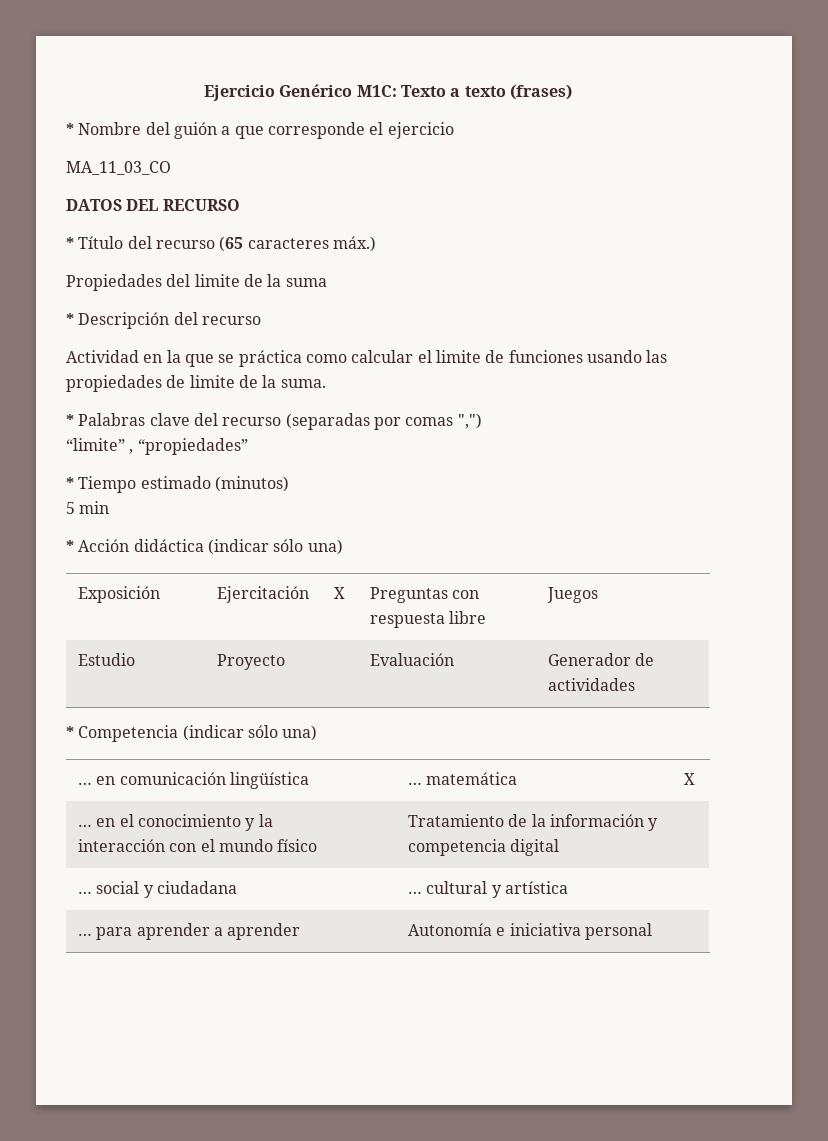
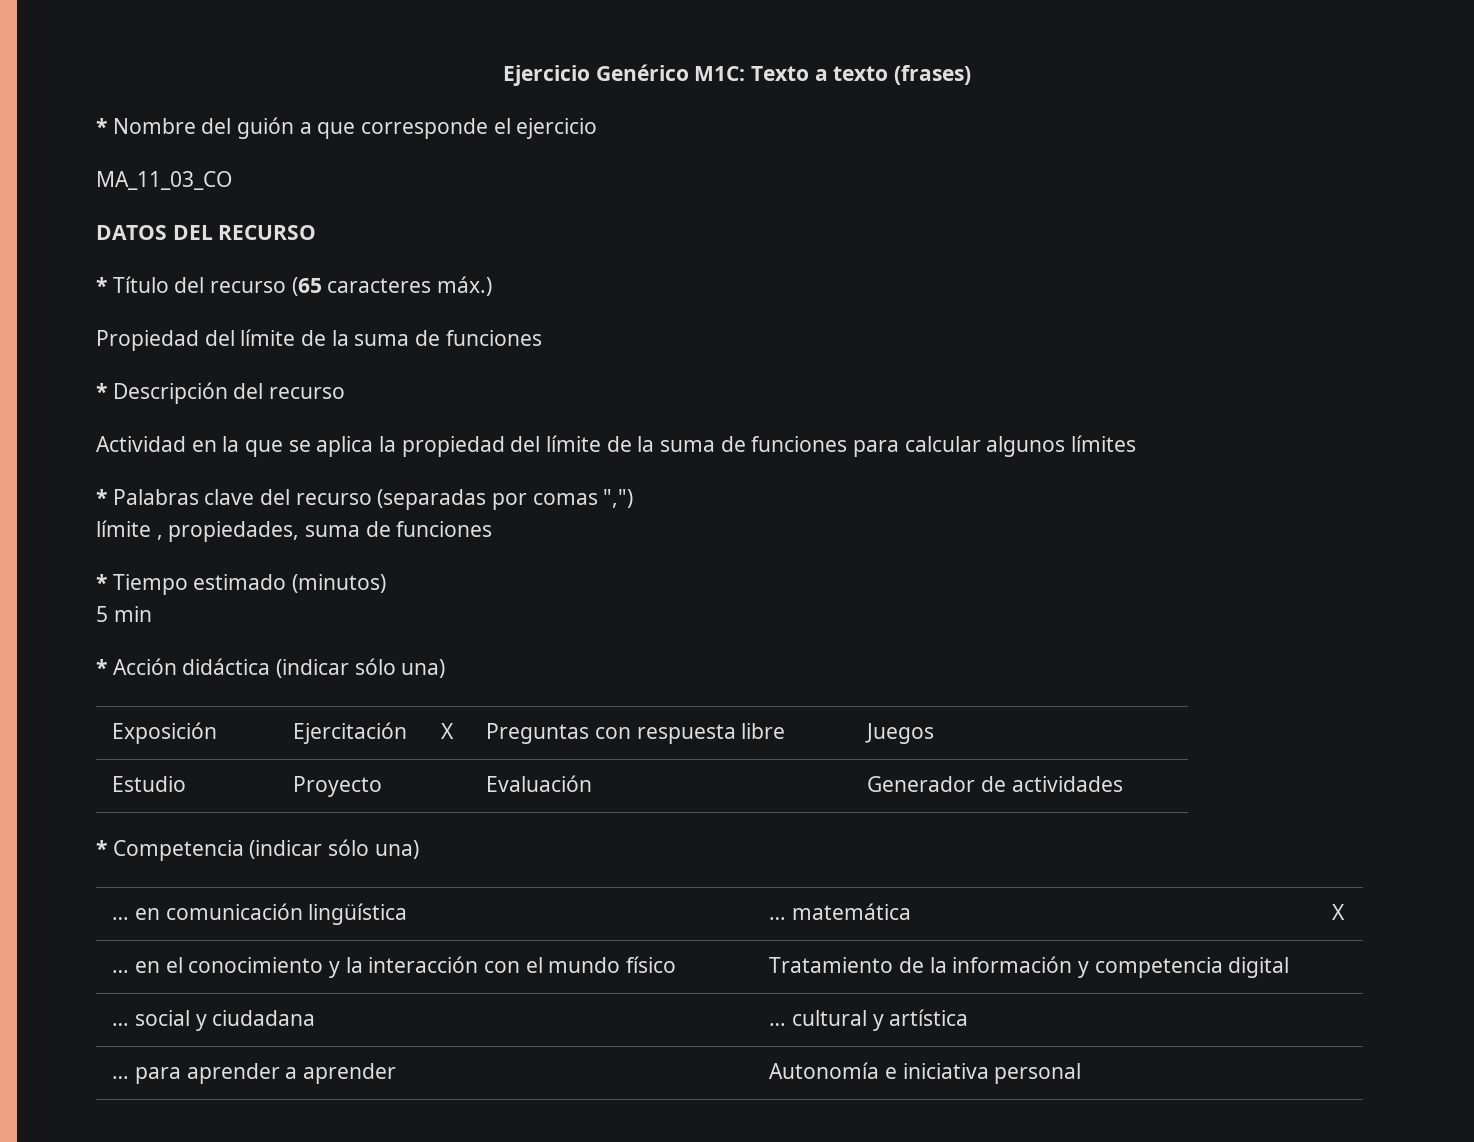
[66,274,327,291] Propiedades del limite de la suma -> [96,329,542,351] Propiedad del límite de la suma de funciones
[238,350,668,367] [66,375,326,392] práctica como calcular el limite de funciones usando las propiedades de limite de la suma. -> [316,435,1137,457] aplica la propiedad del límite de la suma de funciones para calcular algunos límites
[66,438,248,455] “limite” , “propiedades” -> [96,520,493,542] límite , propiedades, suma de funciones

